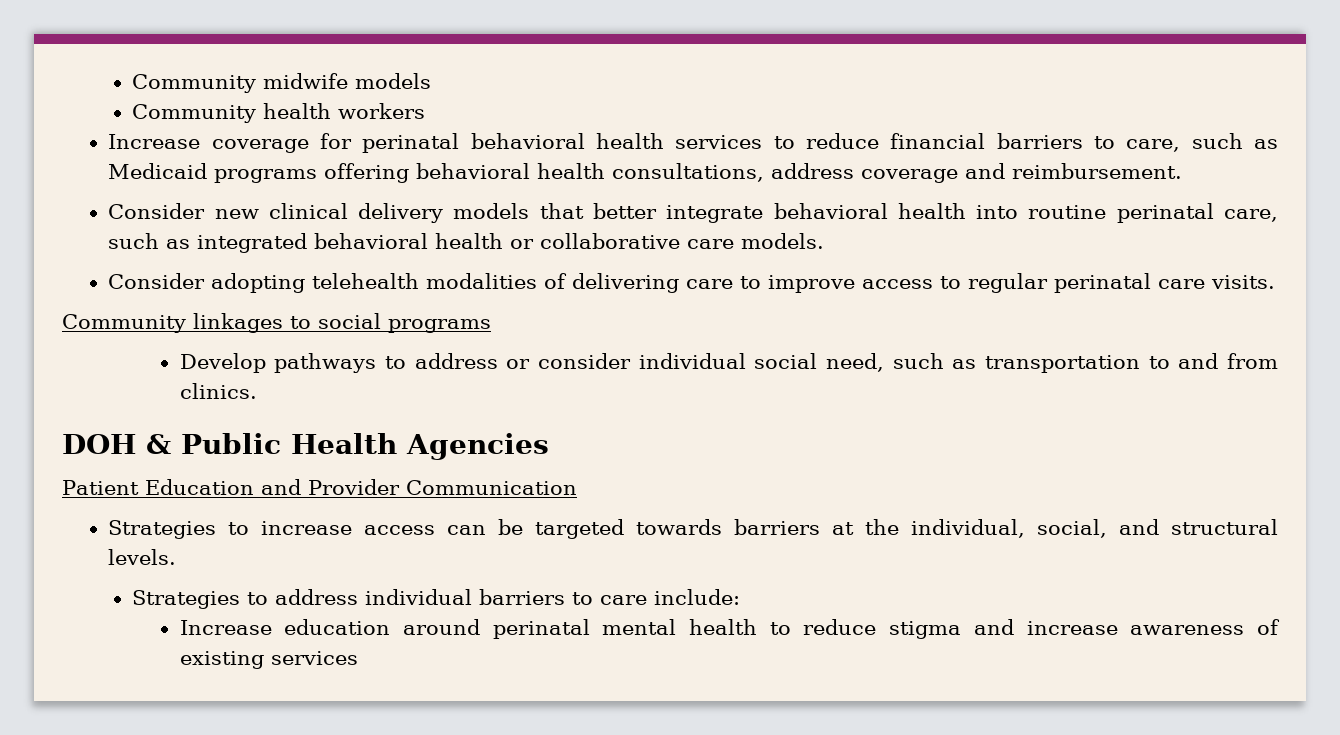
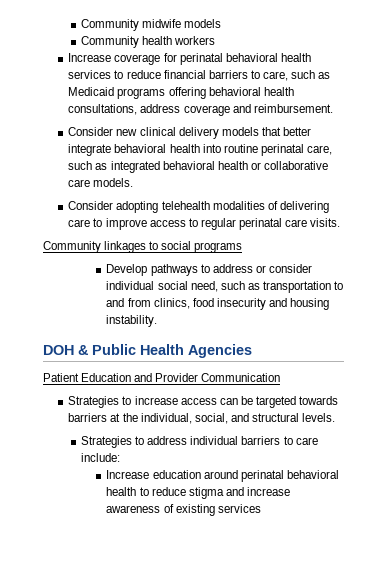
[179,383,257,399] clinics. -> [153,298,330,310] [106,315,158,327] clinics, food insecurity and housing instability.
[602,619,677,635] mental -> [286,470,339,479] behavioral

